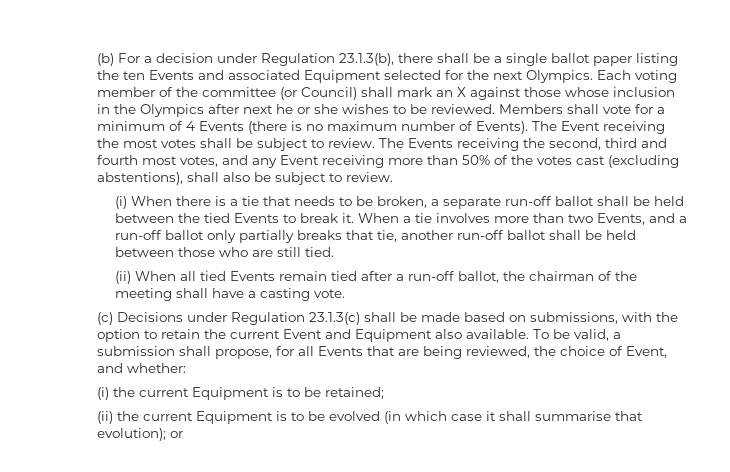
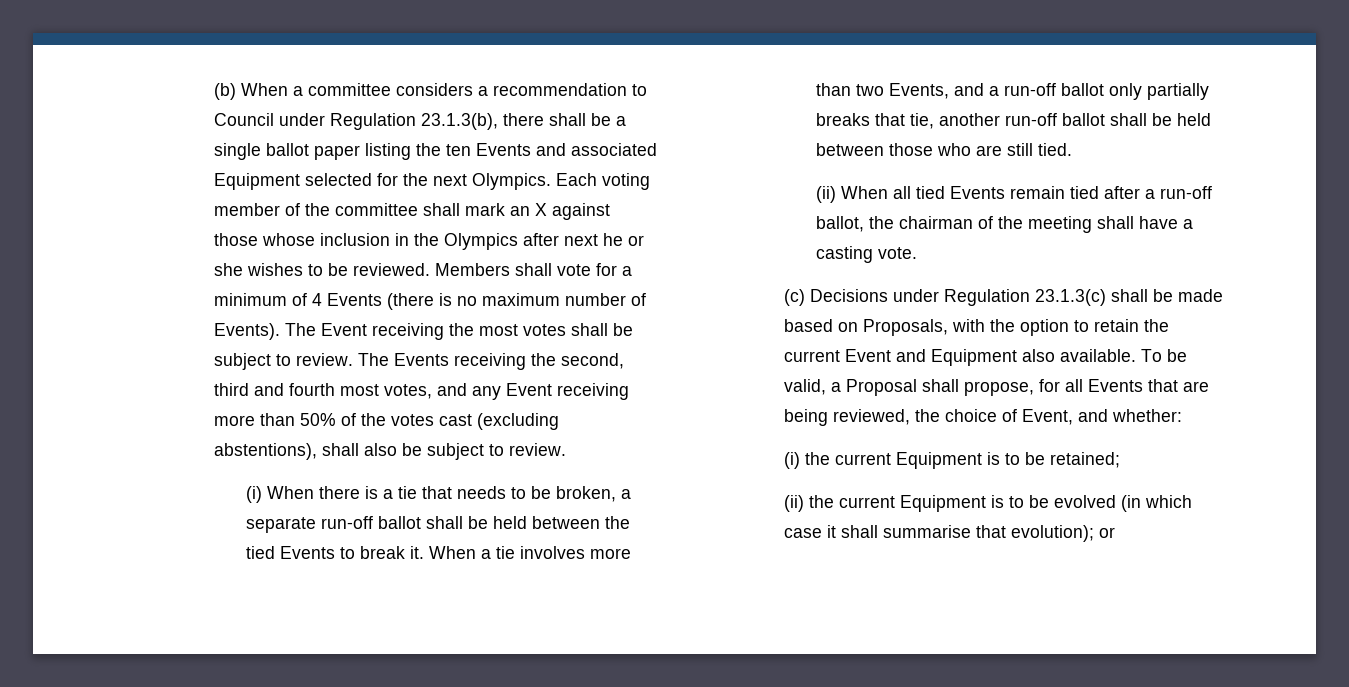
[118,53,214,63] For a decision -> [241,83,648,96] [214,113,275,126] When a committee considers a recommendation to Council
[280,87,358,100] (or Council) -> (419, 209) none
[530,312,619,324] submissions, -> [863,319,949,336] Proposals,
[97,346,176,356] submission -> [846,379,918,396] Proposal

